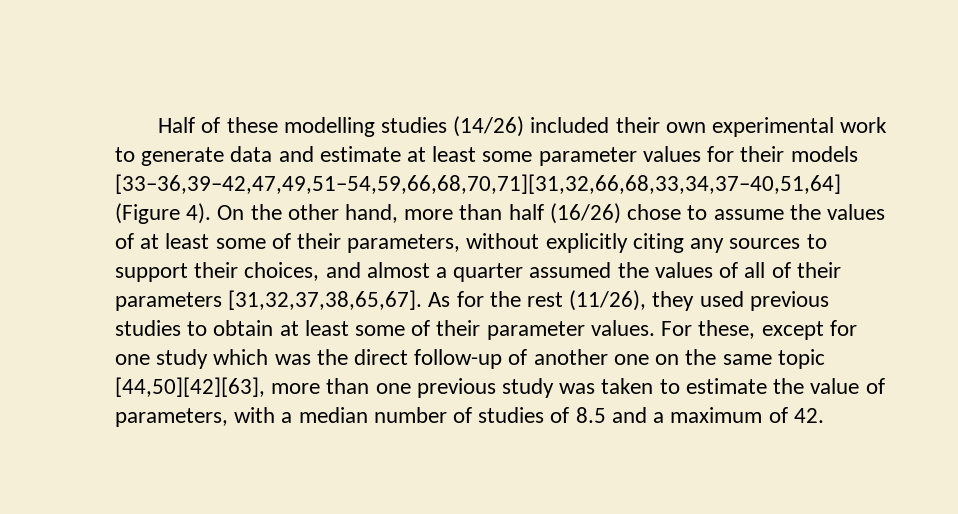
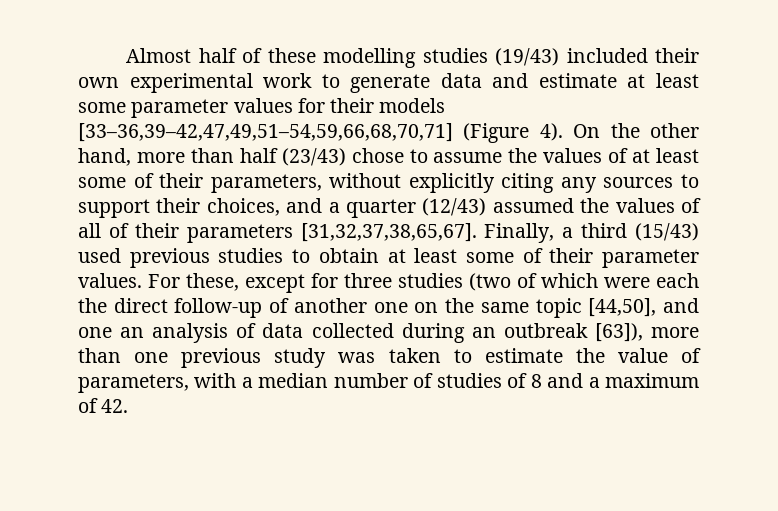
[158,117,196,133] Half -> [126,48,237,63] Almost half
[453,116,525,137] (14/26) -> [495,48,560,66] (19/43)
[115,174,841,194] [33–36,39–42,47,49,51–54,59,66,68,70,71][31,32,66,68,33,34,37–40,51,64] -> [78,123,453,142] [33–36,39–42,47,49,51–54,59,66,68,70,71]
[549,203,621,224] (16/26) -> [281,148,346,166] (23/43)
[366,262,430,278] almost -> (323, 205) none
(524, 272) none -> [422,198,487,216] (12/43)
[428,290,695,311] As for the rest (11/26), they -> [484,223,699,243] Finally, a third (15/43)
[115,349,311,369] one study which was -> [344,273,699,291] three studies (two of which were each
[115,377,265,397] [44,50][42][63], -> [588,298,700,317] [78,323,643,343] [44,50], and one an analysis of data collected during an outbreak [63]),
[575,407,606,423] 8.5 -> [530,374,542,388] 8

